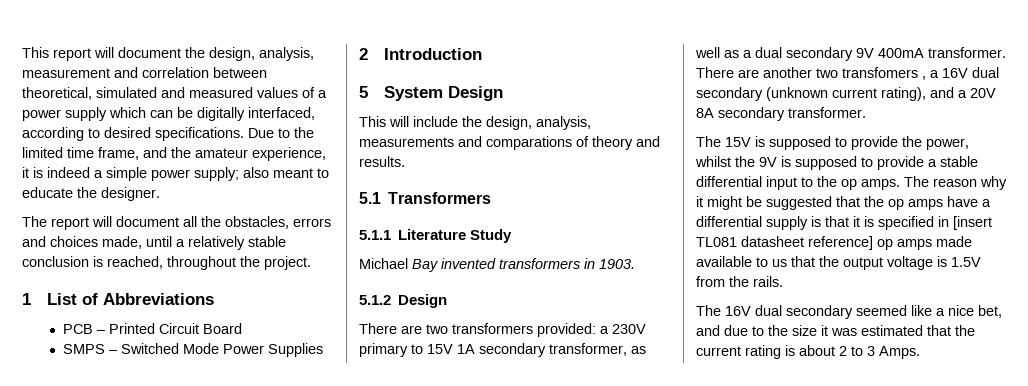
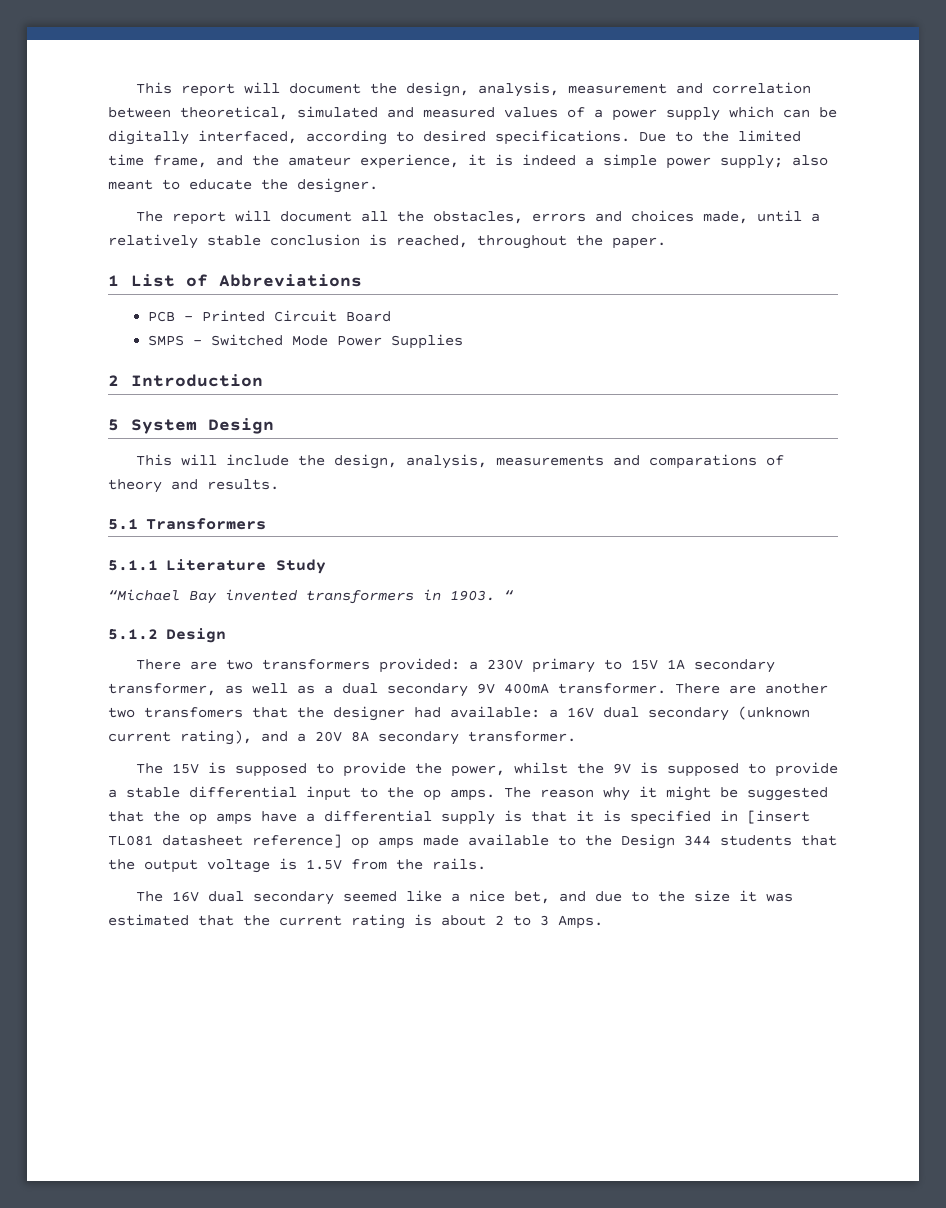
[264,256,311,270] project. -> [612,237,666,249] paper.
[359,258,408,269] Michael -> [108,589,180,601] “Michael
(635, 264) none -> [504,590,513,600] “
[922,76,926,80] , -> [252,706,540,721] that the designer had available:
[772,259,787,267] us -> [585,834,792,849] the Design 344 students

